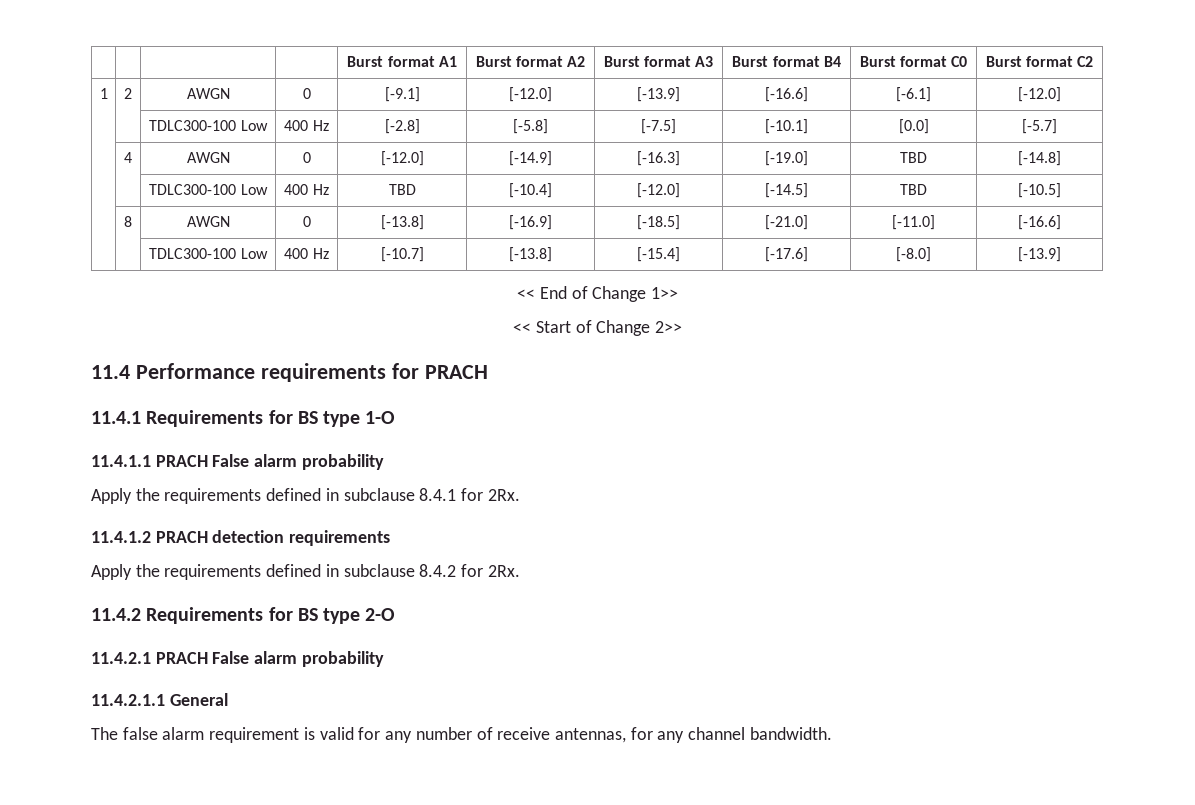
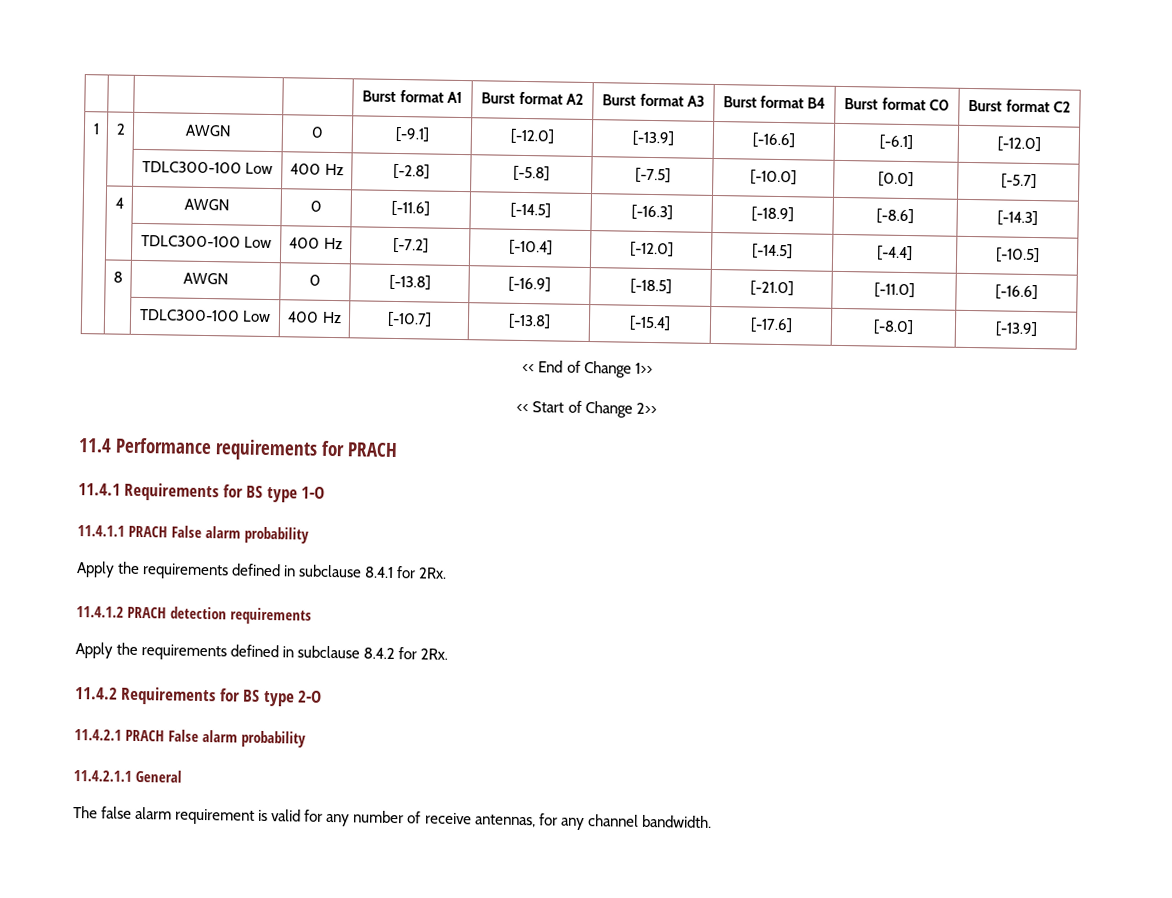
[765,119,808,134] [-10.1] -> [750,169,797,186] [-10.0]
[380,151,424,166] [509,151,552,166] [-12.0] | [-14.9] -> [391,200,430,217] [510,202,551,219] [-11.6] | [-14.5]
[765,151,808,166] [900,152,927,163] [1018,151,1061,166] [149,184,268,195] [284,184,329,195] [388,184,416,195] [-19.0] | TBD | [-14.8] // | | TDLC300-100 Low | 400 Hz | TBD -> [751,206,794,223] [876,208,914,225] [997,210,1038,227] [140,234,273,249] [289,237,343,250] [392,237,429,254] [-18.9] | [-8.6] | [-14.3] // | | TDLC300-100 Low | 400 Hz | [-7.2]
[900,184,927,195] TBD -> [876,245,913,262] [-4.4]

